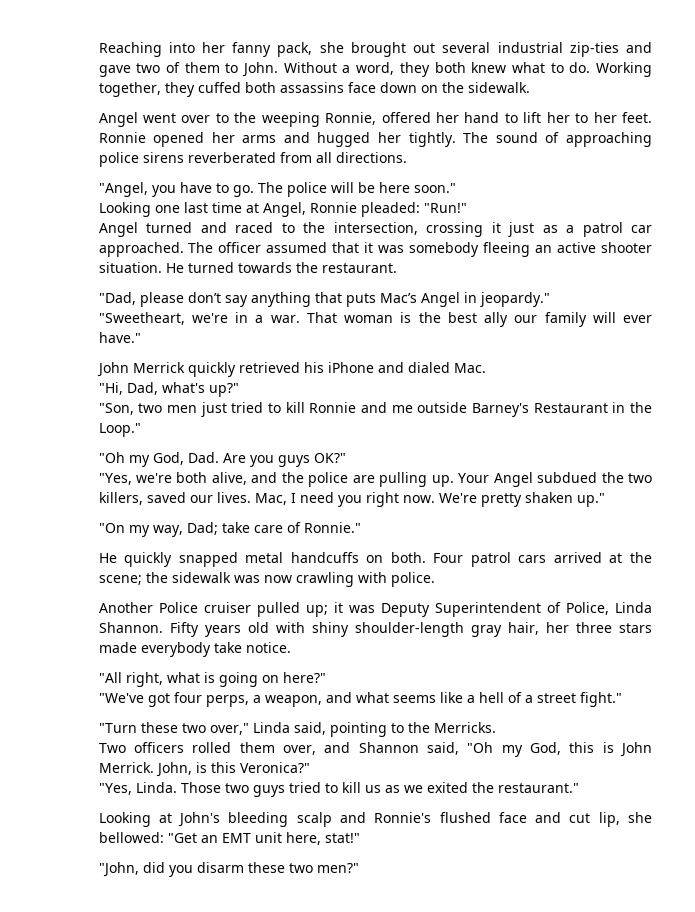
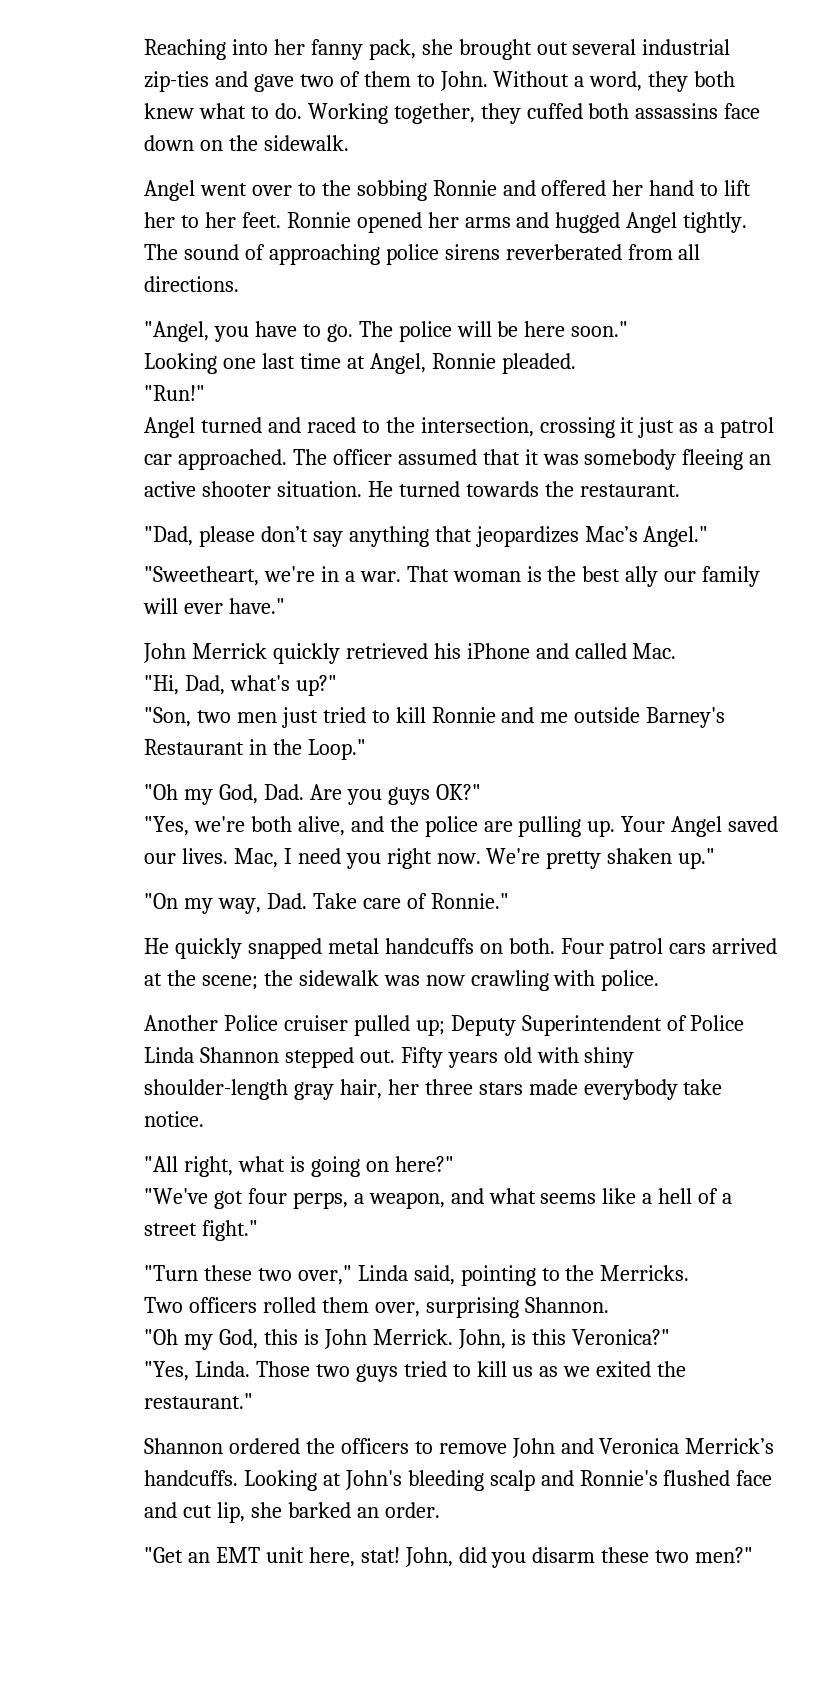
[261,112,377,127] weeping Ronnie, -> [356,180,536,201] sobbing Ronnie and
[378,132,402,143] her -> [626,212,678,233] Angel
[360,202,420,217] pleaded: -> [501,353,576,374] pleaded. //
[345,292,550,307] puts Mac’s Angel in jeopardy." -> [475,526,709,547] jeopardizes Mac’s Angel."
[407,362,450,373] dialed -> [574,643,627,659] called
[537,472,653,483] [98,492,143,505] subdued the two killers, -> (723, 826) none
[186,522,250,535] Dad; take -> [266,893,357,909] Dad. Take
[333,602,375,613] it was -> (445, 1027) none
[565,602,653,615] [98,622,163,633] Police, Linda Shannon. -> [690,1015,745,1031] [143,1047,395,1068] Police Linda Shannon stepped out.
[324,742,459,755] and Shannon said, -> [425,1297,609,1318] surprising Shannon. //
(579, 788) none -> [143,1438,775,1458] [143,1470,238,1486] Shannon ordered the officers to remove John and Veronica Merrick’s handcuffs.
[98,832,164,843] bellowed: -> [287,1502,440,1518] barked an order. //
[324,833,360,843] [98,862,139,877] stat!" // "John, -> [360,1547,453,1567] stat! John,

